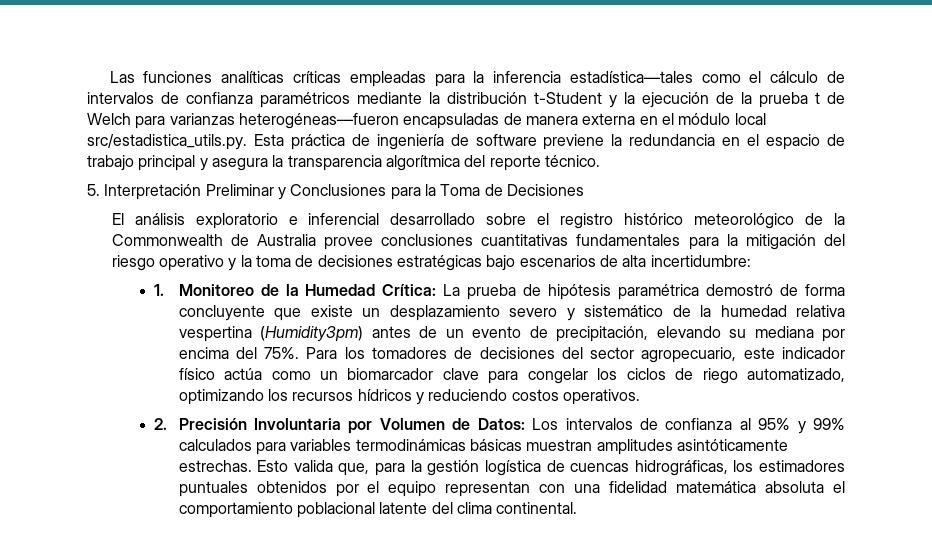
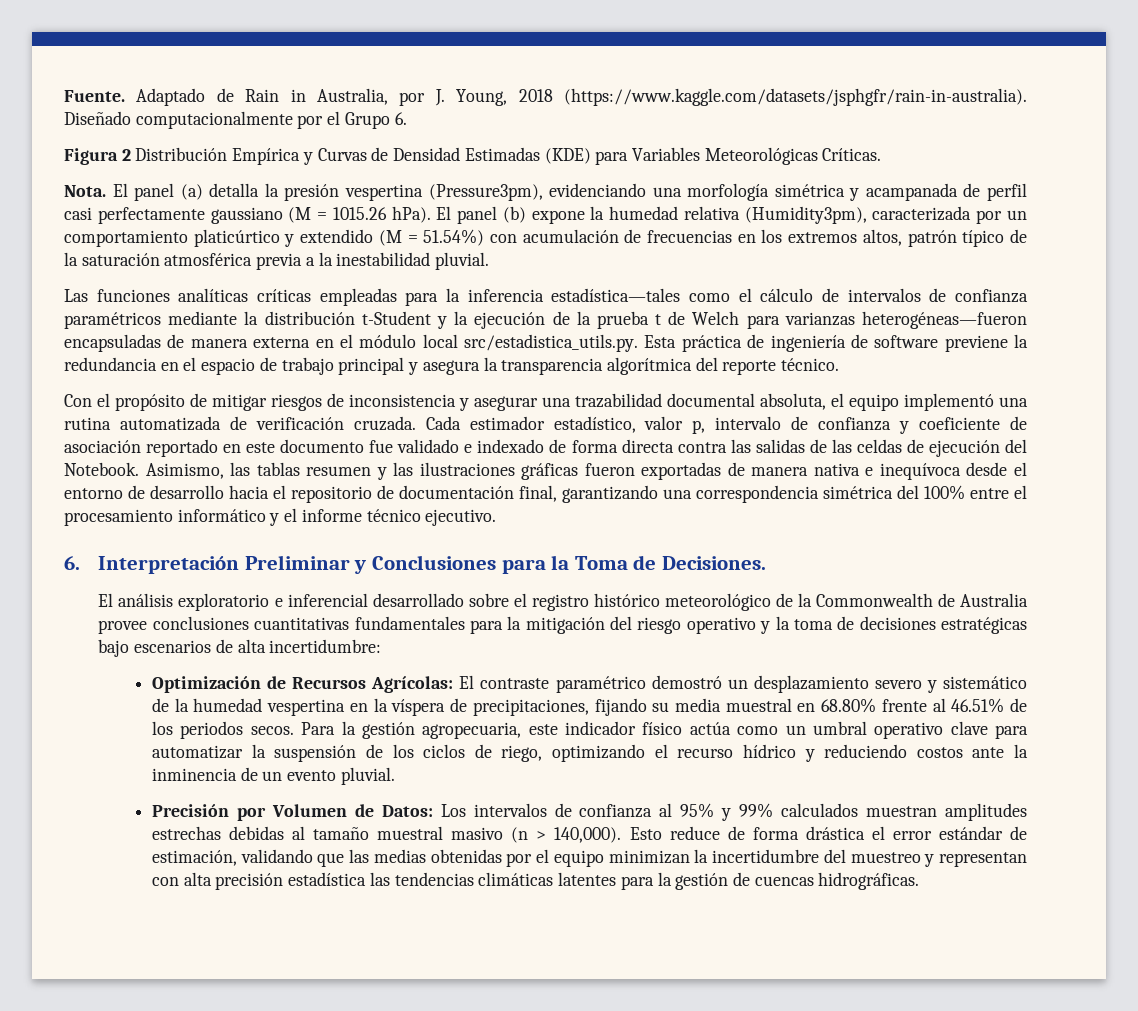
(109, 77) none -> [64,88,1027,106] [64,111,407,129] [64,147,882,165] [64,183,1027,201] [64,206,1027,224] [64,229,1028,247] [64,252,490,270] Fuente. Adaptado de Rain in Australia, por J. Young, 2018 (https://www.kaggle.com/datasets/jsphgfr/rain-in-australia). Diseñado computacionalmente por el Grupo 6. // Figura 2 Distribución Empírica y Curvas de Densidad Estimadas (KDE) para Variables Meteorológicas Críticas. // Nota. El panel (a) detalla la presión vespertina (Pressure3pm), evidenciando una morfología simétrica y acampanada de perfil casi perfectamente gaussiano (M = 1015.26 hPa). El panel (b) expone la humedad relativa (Humidity3pm), caracterizada por un comportamiento platicúrtico y extendido (M = 51.54%) con acumulación de frecuencias en los extremos altos, patrón típico de la saturación atmosférica previa a la inestabilidad pluvial. //
[87,184,100,196] 5. -> [64,393,1028,411] [64,416,1027,434] [64,439,1027,457] [64,462,1027,480] [64,485,1027,503] [64,508,497,526] [64,556,80,570] Con el propósito de mitigar riesgos de inconsistencia y asegurar una trazabilidad documental absoluta, el equipo implementó una rutina automatizada de verificación cruzada. Cada estimador estadístico, valor p, intervalo de confianza y coeficiente de asociación reportado en este documento fue validado e indexado de forma directa contra las salidas de las celdas de ejecución del Notebook. Asimismo, las tablas resumen y las ilustraciones gráficas fueron exportadas de manera nativa e inequívoca desde el entorno de desarrollo hacia el repositorio de documentación final, garantizando una correspondencia simétrica del 100% entre el procesamiento informático y el informe técnico ejecutivo. // 6.
[506,184,584,196] Decisiones -> [661,556,766,570] Decisiones.
[153,284,846,300] [178,305,353,321] 1. Monitoreo de la Humedad Crítica: La prueba de hipótesis paramétrica demostró de forma concluyente que existe -> [152,675,722,693] Optimización de Recursos Agrícolas: El contraste paramétrico demostró
[796,305,845,317] [178,326,845,342] [178,347,737,363] relativa vespertina (Humidity3pm) antes de un evento de precipitación, elevando su mediana por encima del 75%. Para los tomadores de decisiones del sector agropecuario, -> [267,698,1028,716] [152,721,522,739] vespertina en la víspera de precipitaciones, fijando su media muestral en 68.80% frente al 46.51% de los periodos secos. Para la gestión agropecuaria,
[347,368,846,384] [178,389,640,405] [153,418,342,430] biomarcador clave para congelar los ciclos de riego automatizado, optimizando los recursos hídricos y reduciendo costos operativos. // 2. Precisión Involuntaria -> [812,721,1028,739] [152,744,1028,762] [152,767,395,785] [152,804,230,817] umbral operativo clave para automatizar la suspensión de los ciclos de riego, optimizando el recurso hídrico y reduciendo costos ante la inminencia de un evento pluvial. // Precisión
[255,439,788,455] [178,460,370,476] para variables termodinámicas básicas muestran amplitudes asintóticamente estrechas. Esto valida que, -> [866,803,1028,821] [152,826,1028,843] [152,849,1027,867] [152,872,617,890] muestran amplitudes estrechas debidas al tamaño muestral masivo (n > 140,000). Esto reduce de forma drástica el error estándar de estimación, validando que las medias obtenidas por el equipo minimizan la incertidumbre del muestreo y representan con alta precisión estadística las tendencias climáticas latentes
[484,460,541,476] logística -> (729, 881) none
[634,460,846,476] [178,481,846,497] [178,502,578,518] hidrográficas, los estimadores puntuales obtenidos por el equipo representan con una fidelidad matemática absoluta el comportamiento poblacional latente del clima continental. -> [818,872,920,890] hidrográficas.

